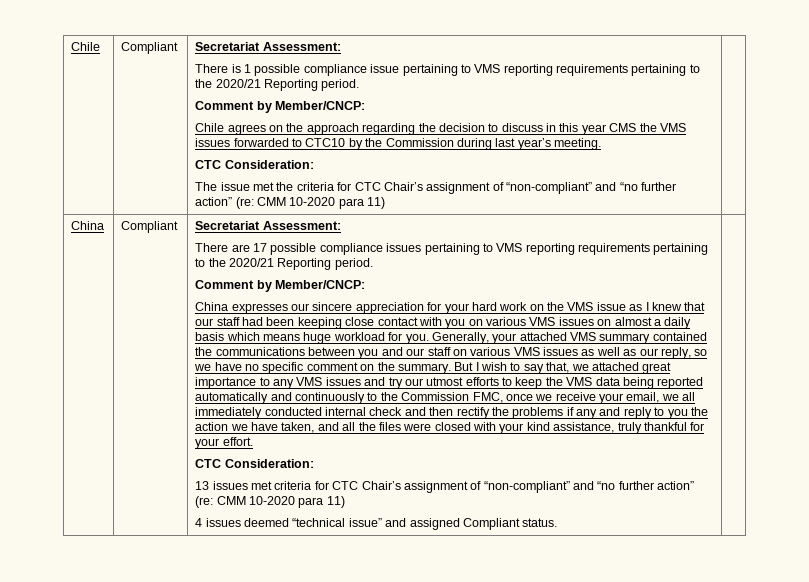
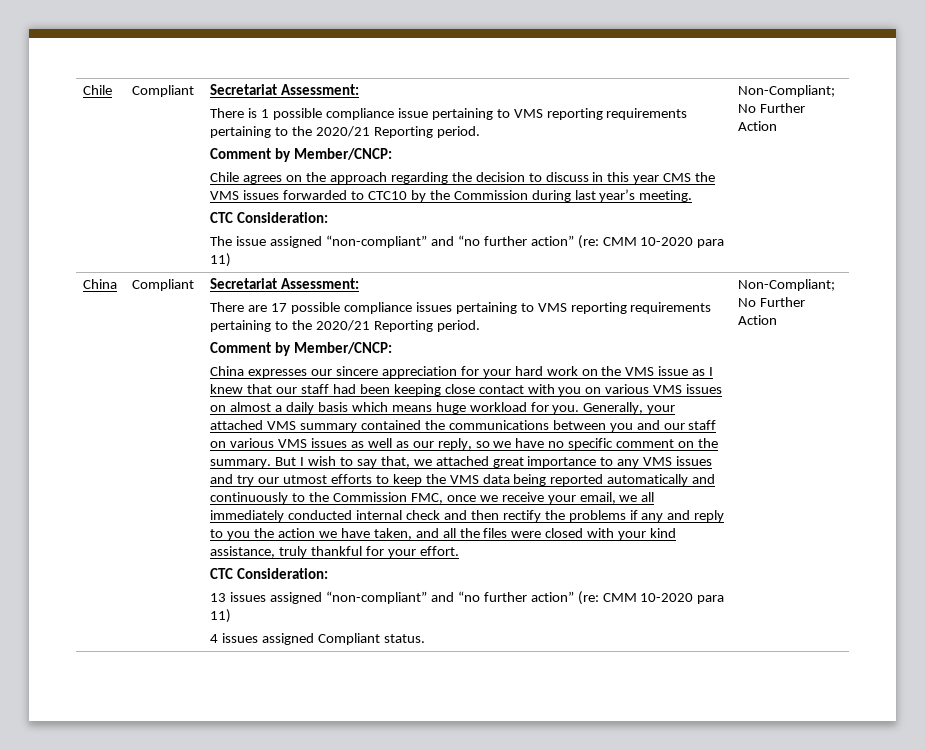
[253,182,504,194] met the criteria for CTC Chair’s assignment of -> [270,236,323,248] assigned
(386, 203) none -> [738,85,836,97] [738,103,806,113] [738,121,778,131] Non-Compliant; No Further Action
[251,481,482,493] met criteria for CTC Chair’s assignment of -> [270,592,323,604] assigned
[244,518,407,527] deemed “technical issue” and -> (259, 638) none
(558, 522) none -> [738,279,836,291] [738,297,806,307] [738,315,778,325] Non-Compliant; No Further Action

